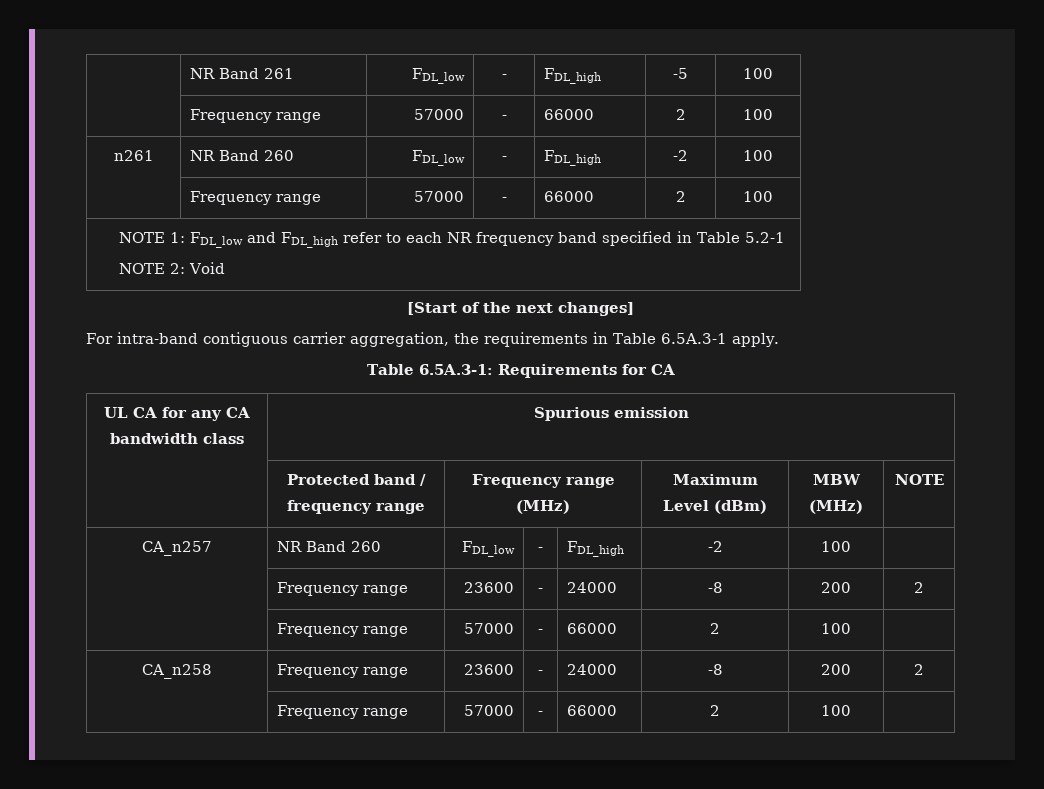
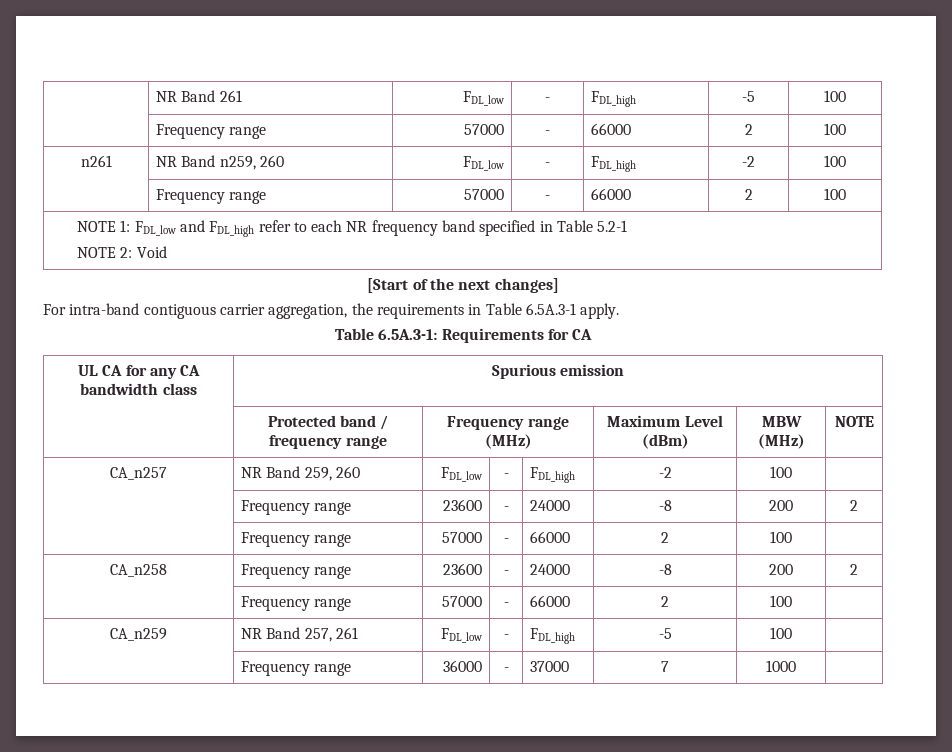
(260, 155) none -> [219,156,256,170] n259,
(347, 546) none -> [304,467,332,481] 259,
(851, 710) none -> [110,628,167,641] [241,627,359,642] [440,628,482,643] [503,634,509,639] [530,628,576,644] [658,628,672,639] [770,627,792,639] [241,661,352,676] [442,660,482,672] [503,667,509,672] [530,661,570,672] [661,661,669,672] [766,660,796,672] // CA_n259 | NR Band 257, 261 | FDL_low | - | FDL_high | -5 | 100 | // | Frequency range | 36000 | - | 37000 | 7 | 1000 |

